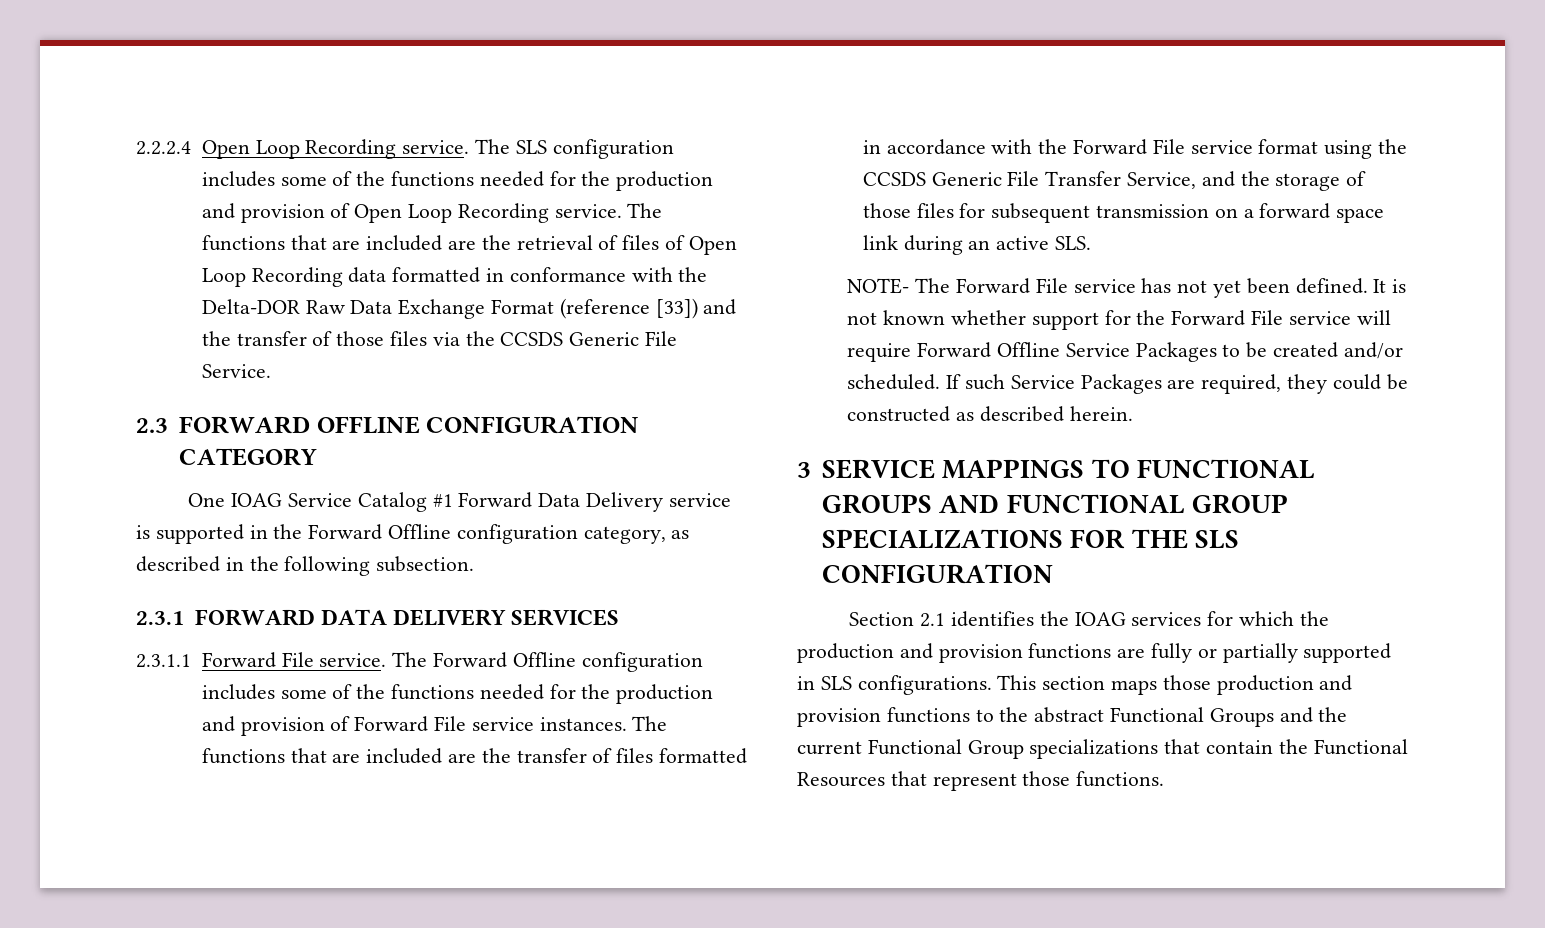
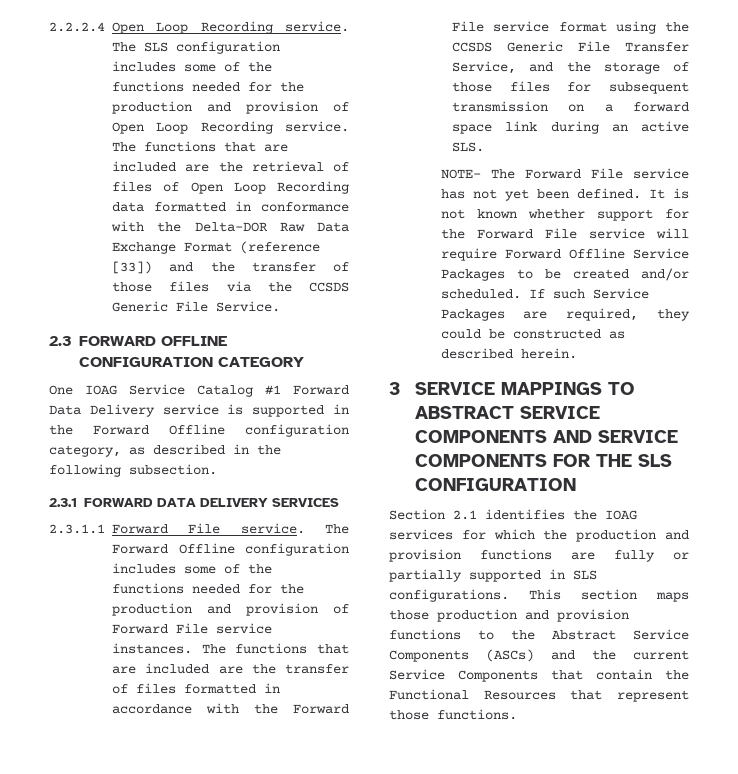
[1137,459,1316,479] [822,494,1289,514] [822,529,1064,549] FUNCTIONAL GROUPS AND FUNCTIONAL GROUP SPECIALIZATIONS -> [414,406,600,419] [414,430,678,443] [414,454,547,467] ABSTRACT SERVICE COMPONENTS AND SERVICE COMPONENTS
[1034,707,1348,727] [797,739,1159,759] abstract Functional Groups and the current Functional Group specializations -> [552,629,689,640] [389,649,689,662] [389,669,538,682] Abstract Service Components (ASCs) and the current Service Components

